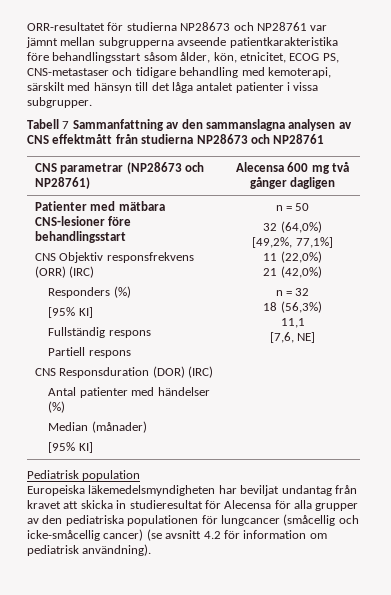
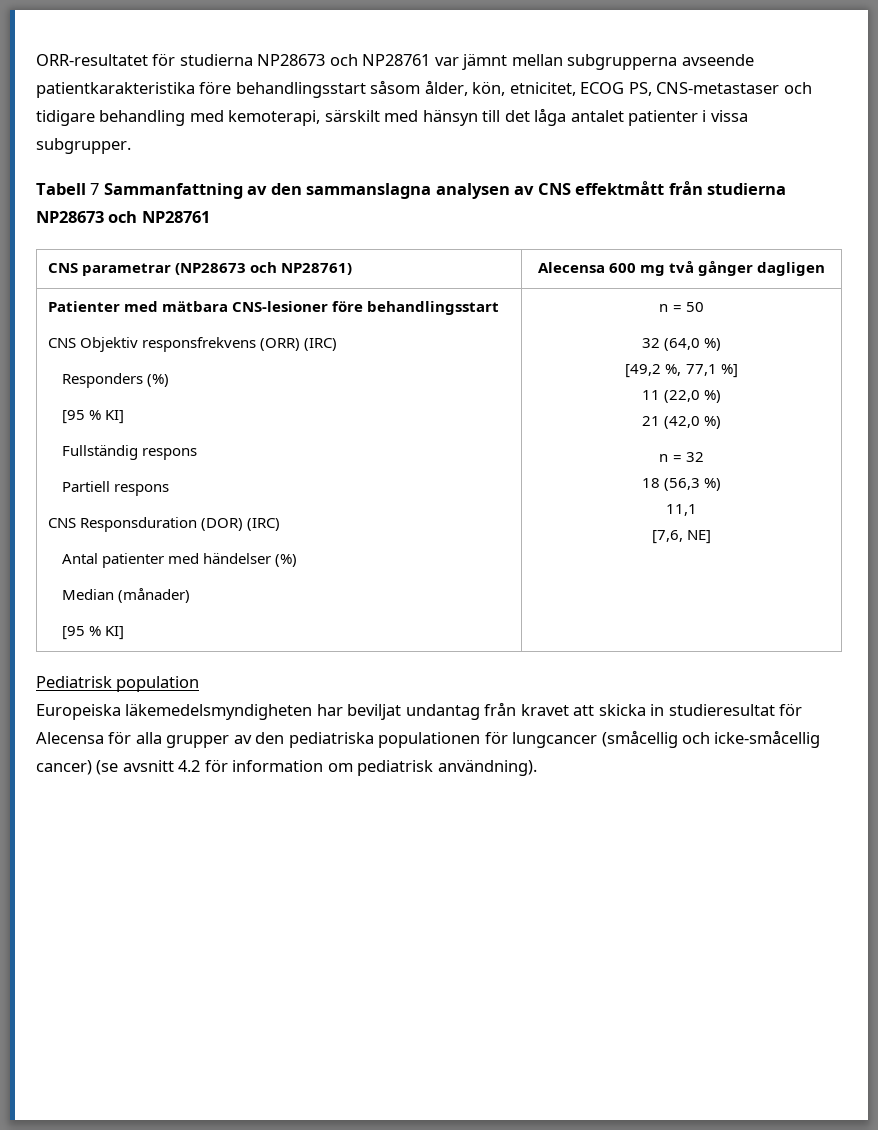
[48,307,76,318] [95% -> [61,410,101,424] [95 %
[48,442,76,453] [95% -> [61,626,101,640] [95 %
[280,221,322,233] [252,237,333,248] (64,0%) // [49,2%, 77,1%] -> [664,338,722,351] [625,364,738,378] (64,0 %) // [49,2 %, 77,1 %]
[280,251,322,263] (22,0%) -> [664,390,722,403] (22,0 %)
[280,266,322,278] (42,0%) -> [664,416,722,429] (42,0 %)
[280,301,322,313] (56,3%) -> [664,478,722,491] (56,3 %)

